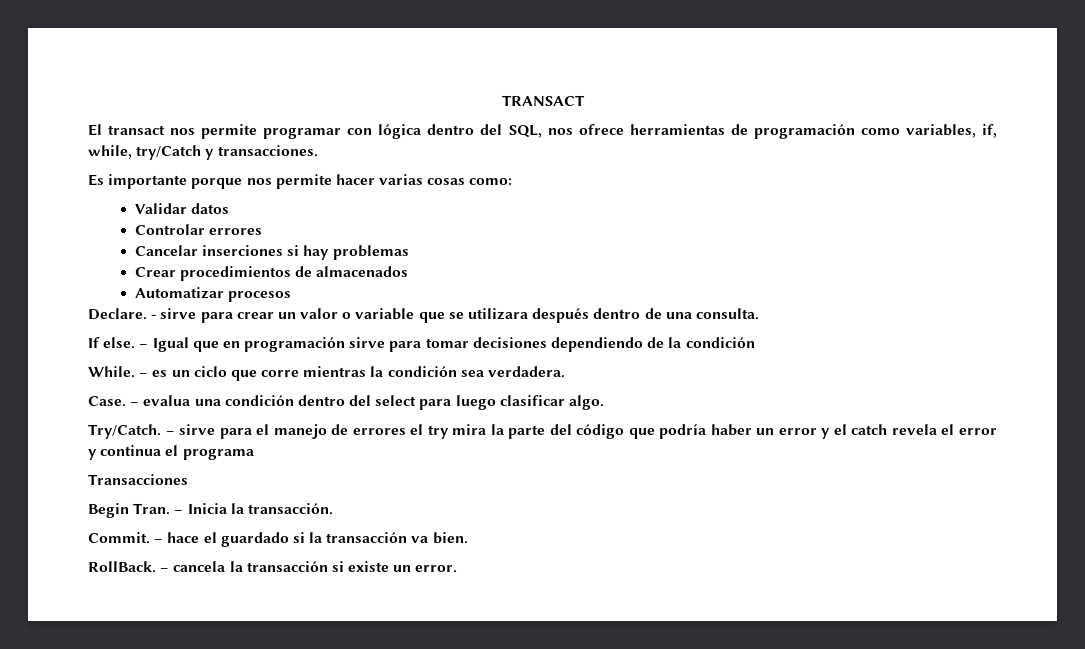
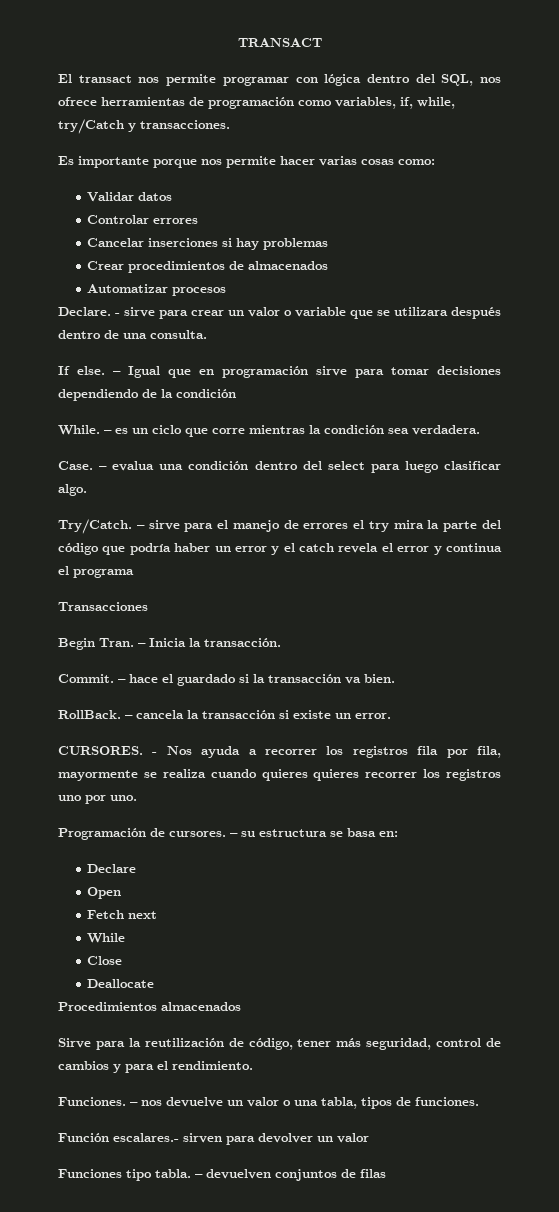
(458, 569) none -> [58,746,501,758] [58,769,501,781] [58,795,137,804] [58,828,398,840] [87,864,137,873] [87,887,122,899] [87,910,158,919] [87,933,126,943] [87,956,123,965] [87,979,155,988] [58,1002,241,1011] [58,1038,501,1050] [58,1061,253,1073] [58,1097,479,1109] [58,1133,369,1145] [58,1169,386,1181] // CURSORES. - Nos ayuda a recorrer los registros fila por fila, mayormente se realiza cuando quieres quieres recorrer los registros uno por uno. // Programación de cursores. – su estructura se basa en: // Declare // Open // Fetch next // While // Close // Deallocate // Procedimientos almacenados // Sirve para la reutilización de código, tener más seguridad, control de cambios y para el rendimiento. // Funciones. – nos devuelve un valor o una tabla, tipos de funciones. // Función escalares.- sirven para devolver un valor // Funciones tipo tabla. – devuelven conjuntos de filas

